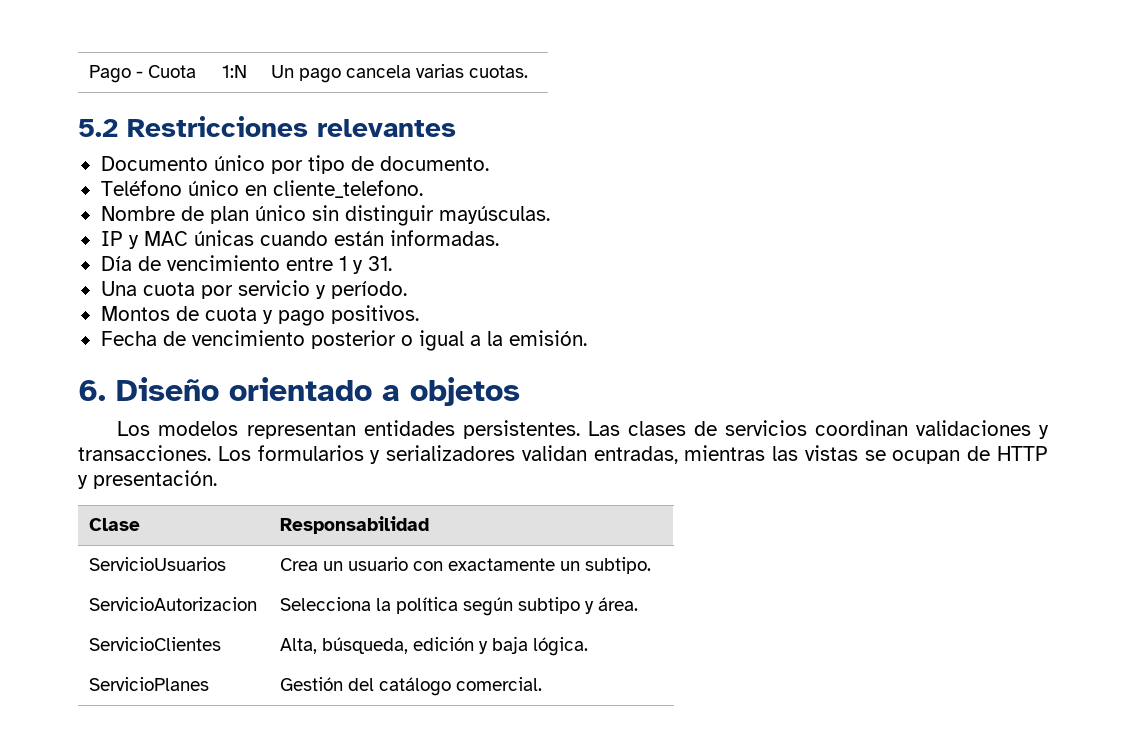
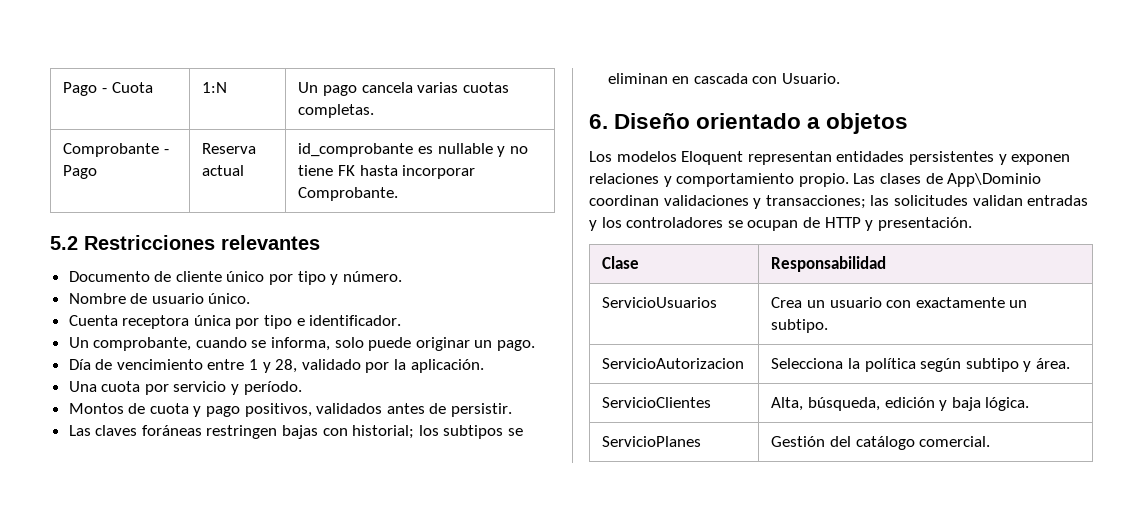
[469,65,529,78] cuotas. -> [462,82,509,93] [298,104,375,118] [63,143,170,157] [63,165,98,179] [202,143,257,154] [202,165,245,176] [298,143,528,157] [298,165,476,179] [298,187,399,201] cuotas completas. // Comprobante - Pago | Reserva actual | id_comprobante es nullable y no tiene FK hasta incorporar Comprobante.
(208, 163) none -> [154,271,222,282] de cliente
[350,156,489,171] [100,180,423,198] [100,205,550,226] [100,230,499,249] de documento. // Teléfono único en cliente_telefono. // Nombre de plan único sin distinguir mayúsculas. // IP y MAC únicas cuando están informadas. -> [330,271,402,285] [68,293,251,304] [68,315,402,329] [68,337,536,351] y número. // Nombre de usuario único. // Cuenta receptora única por tipo e identificador. // Un comprobante, cuando se informa, solo puede originar un pago.
[367,256,392,271] 31. -> [275,359,484,373] 28, validado por la aplicación.
[330,305,419,324] [100,330,587,351] positivos. // Fecha de vencimiento posterior o igual a la emisión. -> [244,403,513,417] [68,425,524,439] [607,73,841,84] positivos, validados antes de persistir. // Las claves foráneas restringen bajas con historial; los subtipos se eliminan en cascada con Usuario.
(239, 428) none -> [681,151,744,165] Eloquent
[462,420,580,439] persistentes. -> [908,151,1071,165] [589,173,849,187] persistentes y exponen relaciones y comportamiento propio.
[724,420,807,436] servicios -> [947,173,1042,187] App\Dominio
[78,445,858,464] transacciones. Los formularios y serializadores validan entradas, mientras las vistas -> [765,195,1089,209] [589,217,724,231] transacciones; las solicitudes validan entradas y los controladores

